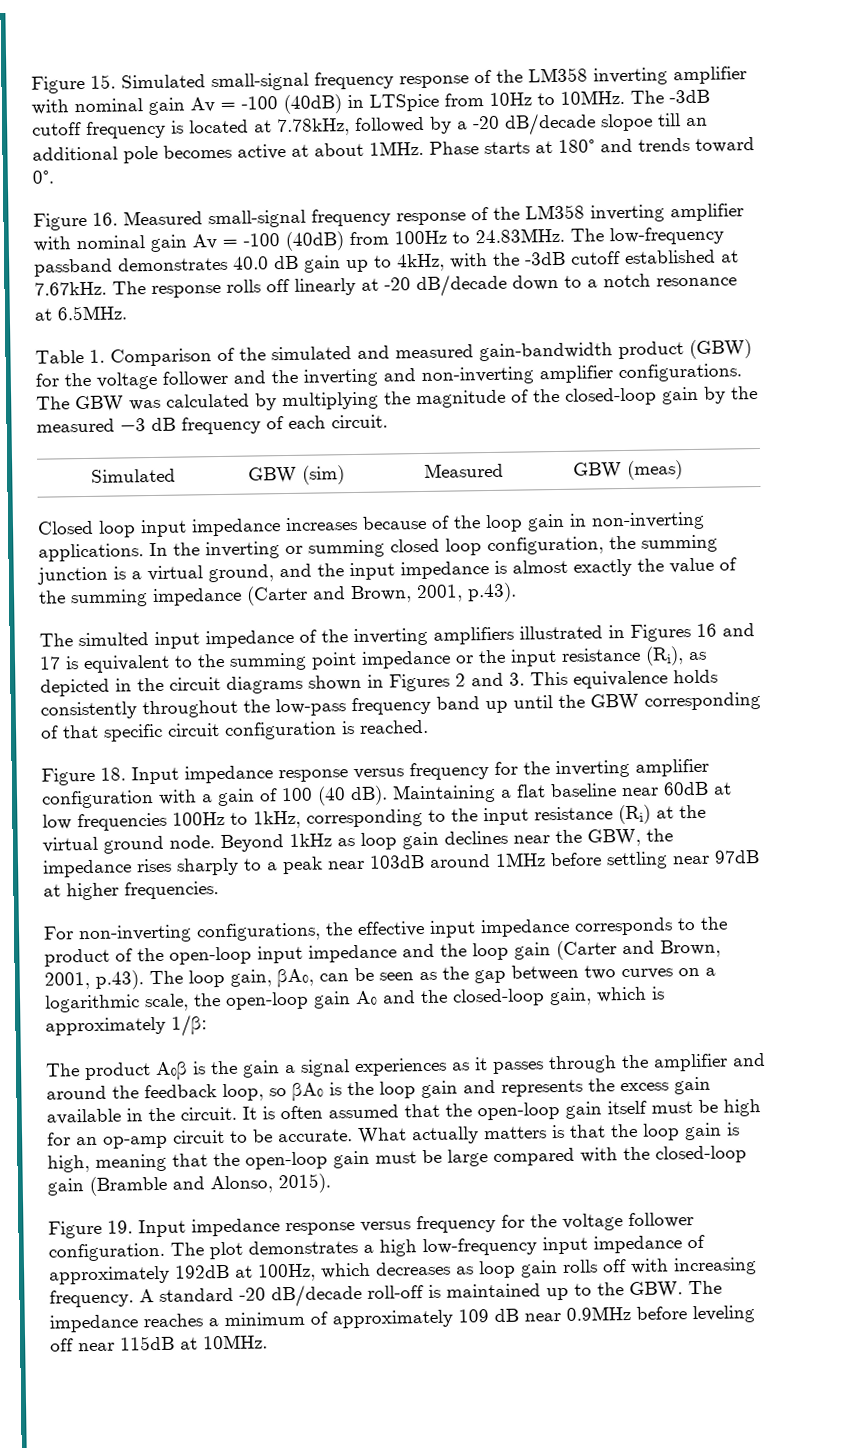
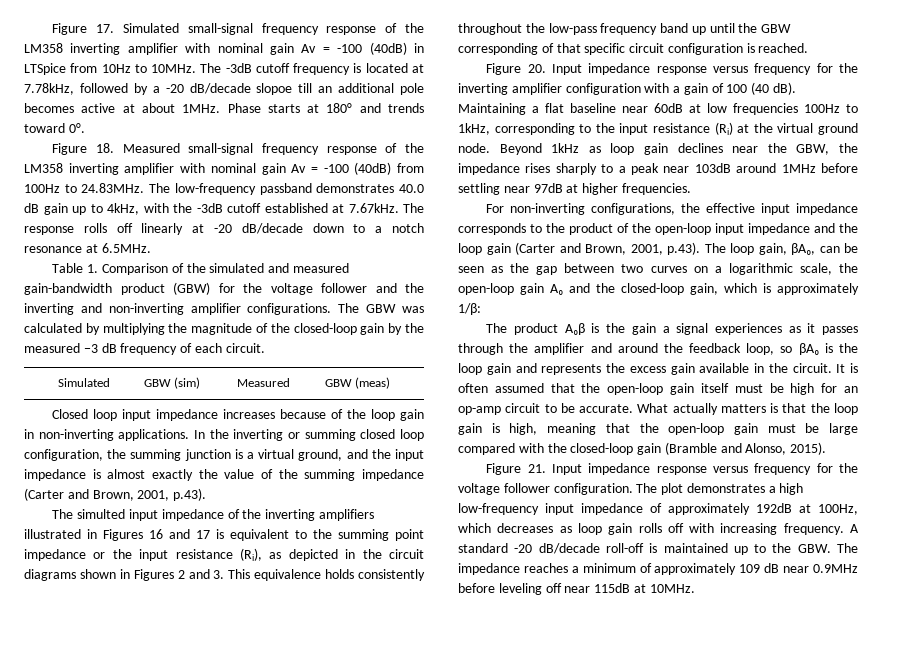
[31,74,116,94] Figure 15. -> [52,23,115,35] Figure 17.
[92,212,118,226] 16. -> [96,143,115,153] 18.
[100,767,126,781] 18. -> [527,64,546,73] 20.
[107,1220,133,1234] 19. -> [527,464,546,473] 21.

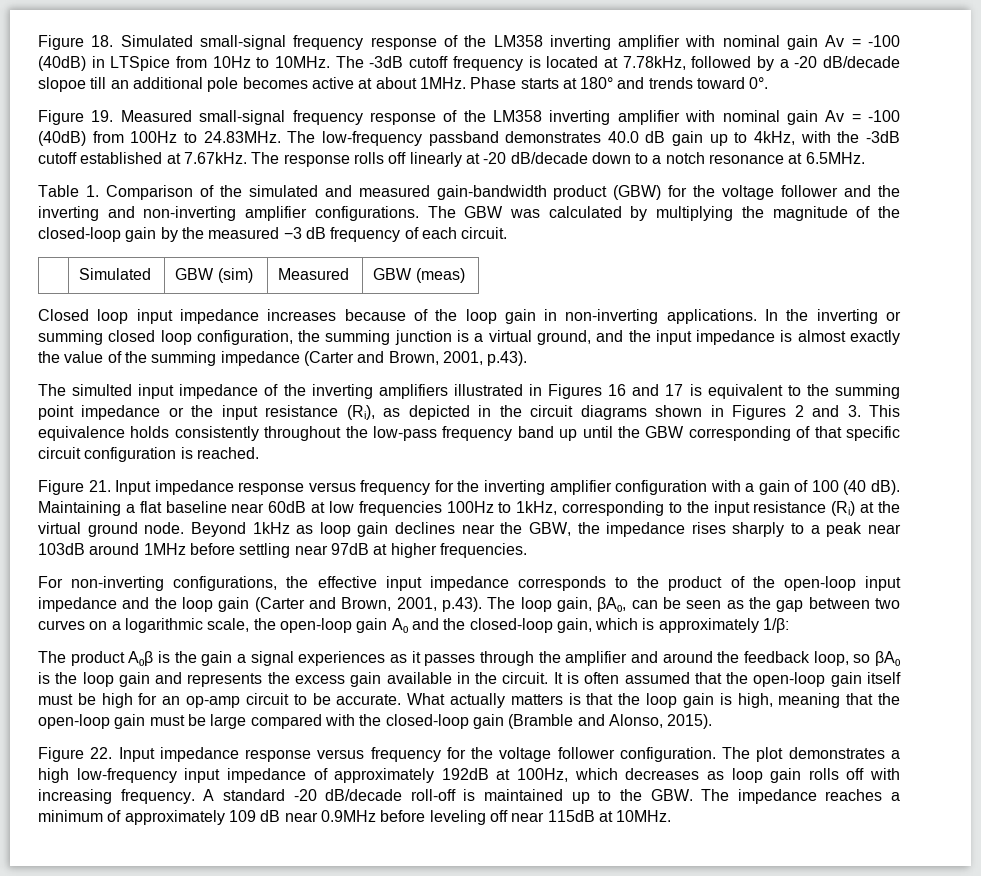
[52,23,115,35] Figure 17. -> [38,35,114,50] Figure 18.
[96,143,115,153] 18. -> [91,110,114,122] 19.
[527,64,546,73] 20. -> [88,480,111,492] 21.
[527,464,546,473] 21. -> [90,747,113,759] 22.

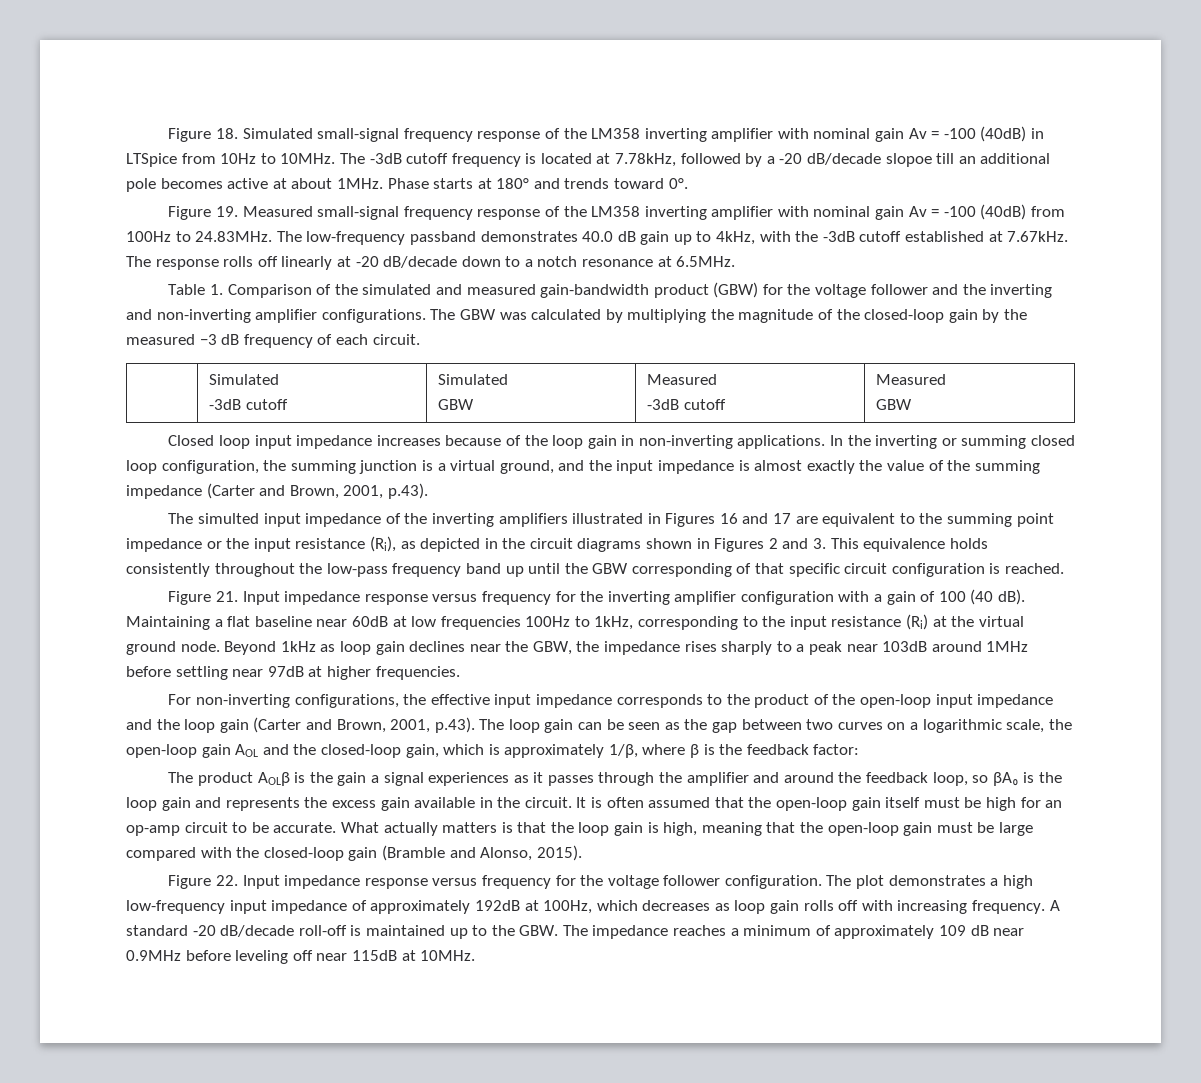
[175,268,253,283] [278,268,350,280] [373,268,465,283] | GBW (sim) | Measured | GBW (meas) -> [209,399,288,410] [438,374,509,385] [438,399,475,410] [647,374,718,385] [647,399,726,410] [876,374,947,385] [876,399,913,410] // -3dB cutoff | Simulated // GBW | Measured // -3dB cutoff | Measured // GBW
[689,384,702,396] is -> [795,516,818,524] are
[556,597,627,612] gain, βA₀, -> [544,719,574,733] gain
[391,618,409,633] A₀ -> [235,744,259,757] AOL
[763,618,790,633] 1/β: -> [608,744,860,758] 1/β, where β is the feedback factor:
[128,651,154,666] A₀β -> [257,772,290,786] AOLβ

